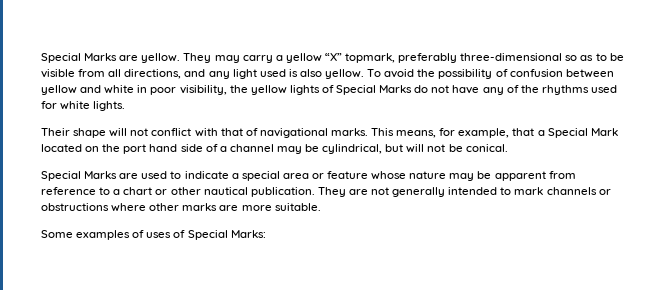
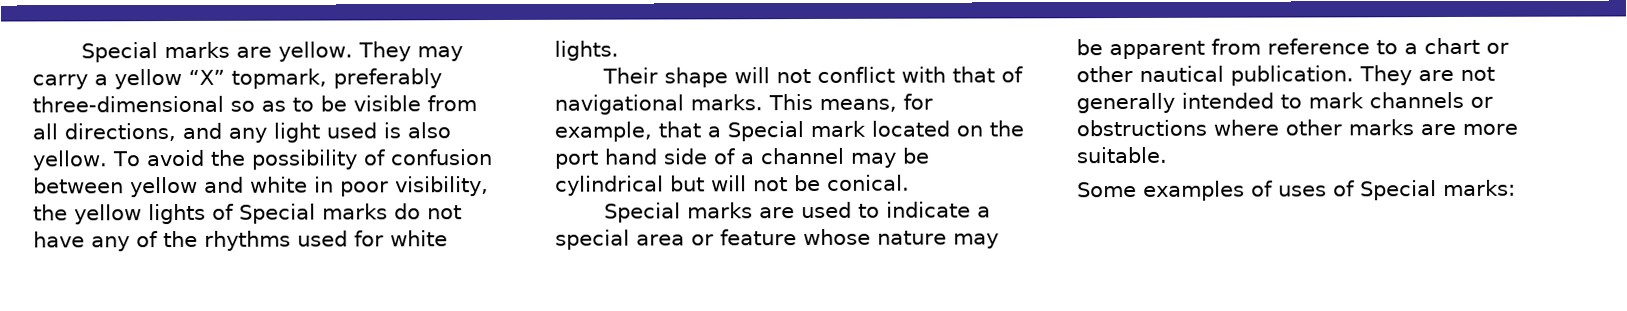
[41,53,118,63] Special Marks -> [80,41,230,63] Special marks
[379,85,413,93] Marks -> [322,203,388,220] marks
[590,128,618,136] Mark -> [810,120,866,138] mark
[322,144,383,154] cylindrical, -> [555,175,664,196] cylindrical
[84,171,118,179] Marks -> [686,202,753,219] marks
[230,230,266,238] Marks: -> [1443,179,1516,197] marks:

